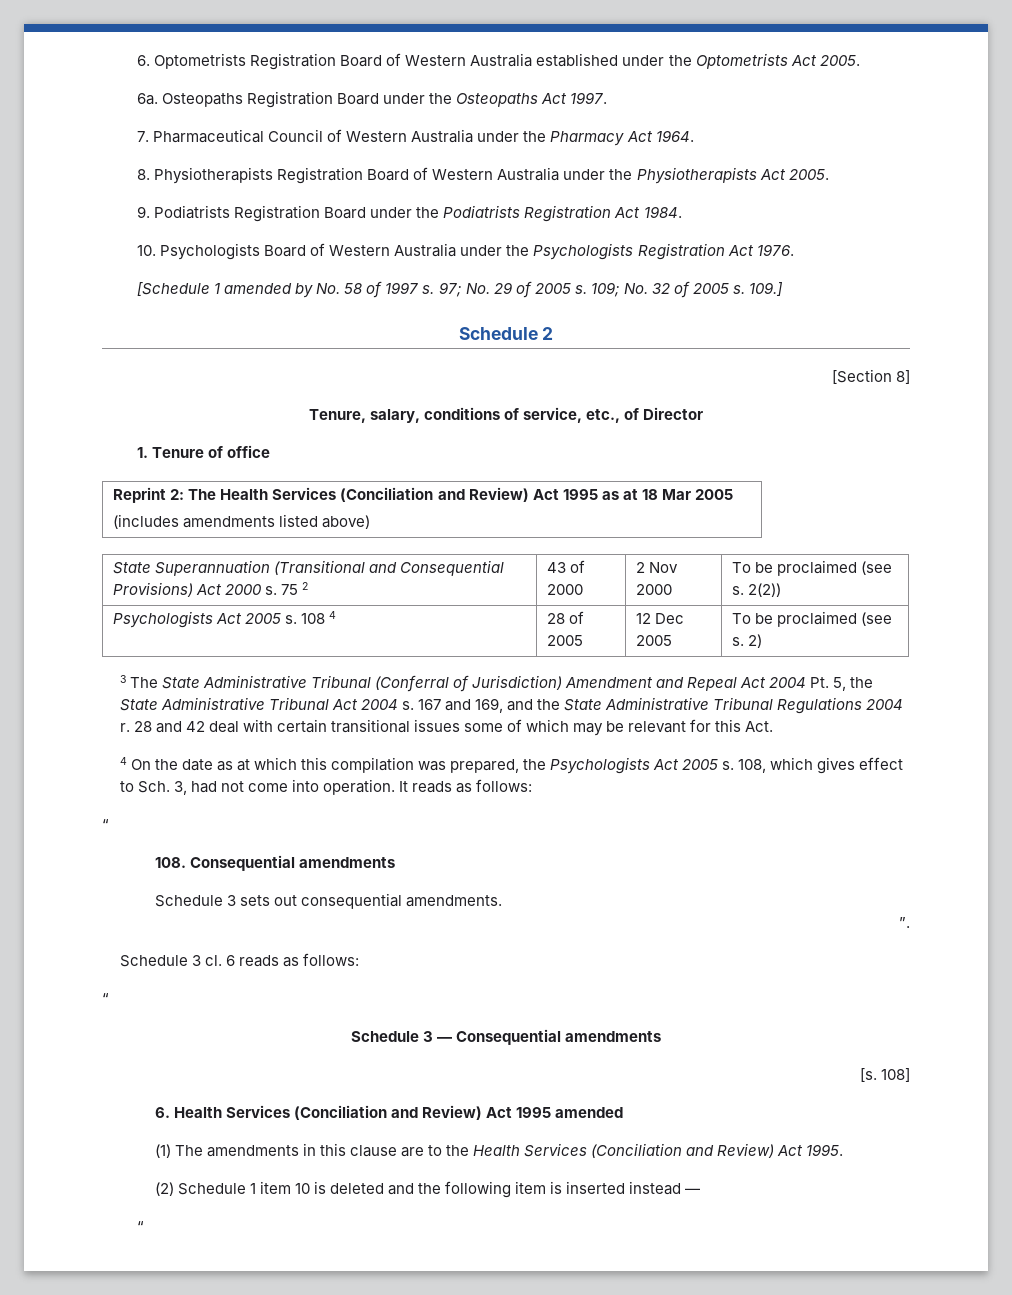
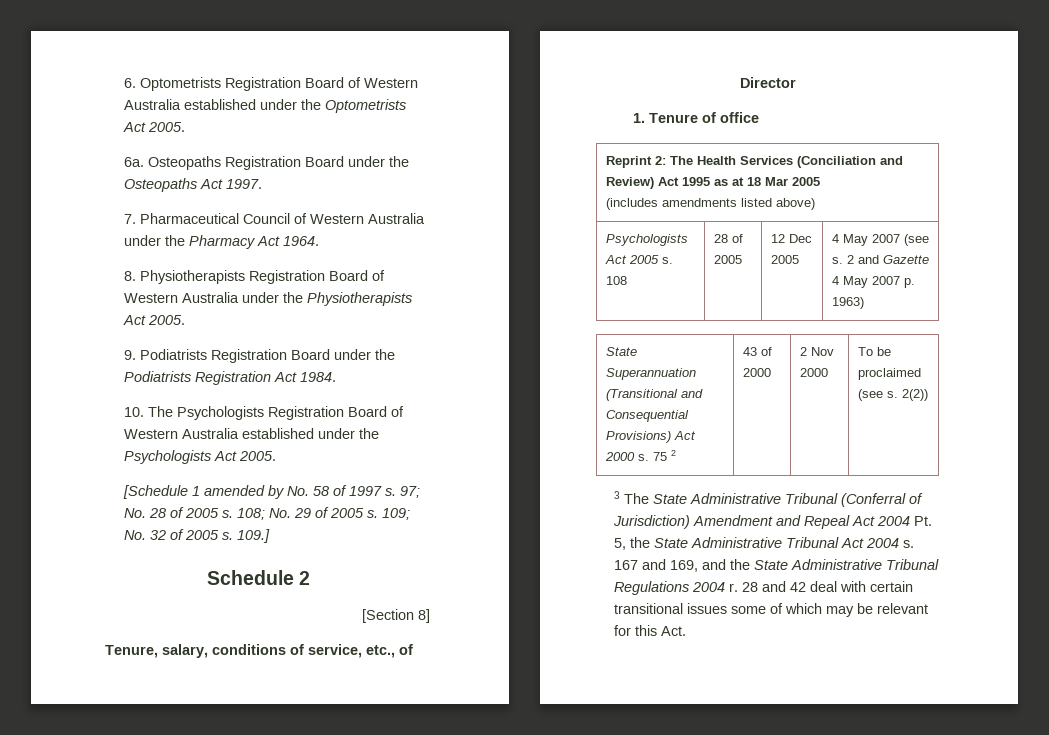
[160,243,457,260] Psychologists Board of Western Australia -> [147,406,404,420] [123,428,314,439] The Psychologists Registration Board of Western Australia established
[637,243,794,260] Registration Act 1976. -> [213,451,276,461] Act 2005.
(490, 288) none -> [148,507,291,520] 28 of 2005 s. 108; No.
(371, 522) none -> [605,234,688,246] [604,255,673,264] [605,276,627,285] [713,234,743,243] [713,255,742,264] [770,234,812,243] [770,255,799,264] [831,234,929,246] [831,255,929,264] [831,276,915,288] [831,297,864,309] // Psychologists Act 2005 s. 108 | 28 of 2005 | 12 Dec 2005 | 4 May 2007 (see s. 2 and Gazette 4 May 2007 p. 1963)
[113,611,337,628] [547,611,585,624] [547,635,584,646] [636,613,685,624] [636,635,673,646] [732,611,893,627] [732,634,763,648] // Psychologists Act 2005 s. 108 4 | 28 of 2005 | 12 Dec 2005 | To be proclaimed (see s. 2) -> (928, 395) none
[119,757,904,774] [119,779,533,795] [102,819,109,830] [154,855,395,871] [154,893,502,909] [899,917,910,928] [119,953,359,967] [102,993,109,1004] [350,1029,662,1045] [859,1068,910,1082] [154,1105,623,1120] [154,1143,844,1158] [154,1181,701,1198] [137,1221,145,1232] // 4 On the date as at which this compilation was prepared, the Psychologists Act 2005 s. 108, which gives effect to Sch. 3, had not come into operation. It reads as follows: // “ // 108. Consequential amendments // Schedule 3 sets out consequential amendments. // ”. // Schedule 3 cl. 6 reads as follows: // “ // Schedule 3 — Consequential amendments // [s. 108] // 6. Health Services (Conciliation and Review) Act 1995 amended // (1) The amendments in this clause are to the Health Services (Conciliation and Review) Act 1995. // (2) Schedule 1 item 10 is deleted and the following item is inserted instead — // “ -> (687, 631) none

